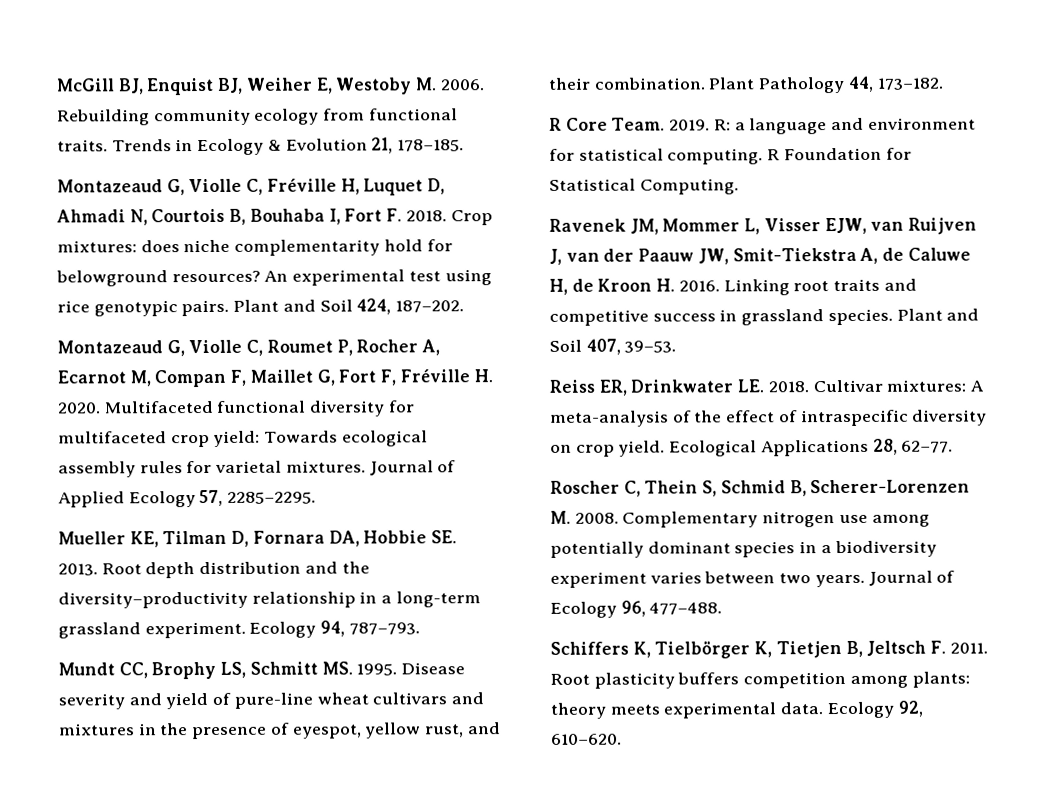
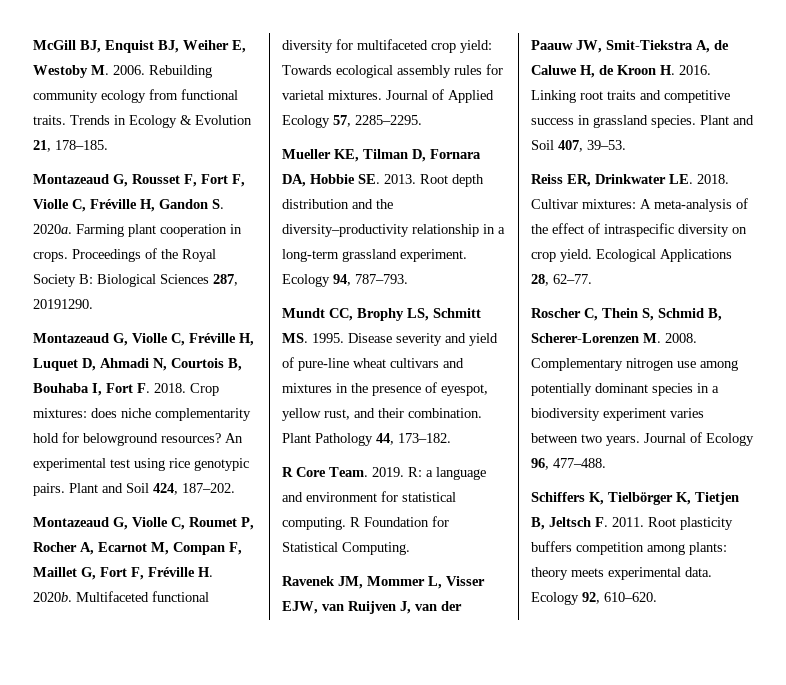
(465, 145) none -> [33,174,245,187] [33,199,224,212] [33,224,242,237] [33,248,216,262] [33,274,238,287] [33,299,93,309] // Montazeaud G, Rousset F, Fort F, Violle C, Fréville H, Gandon S. 2020a. Farming plant cooperation in crops. Proceedings of the Royal Society B: Biological Sciences 287, 20191290.
[57,402,101,414] 2020. -> [33,592,72,602] 2020b.

